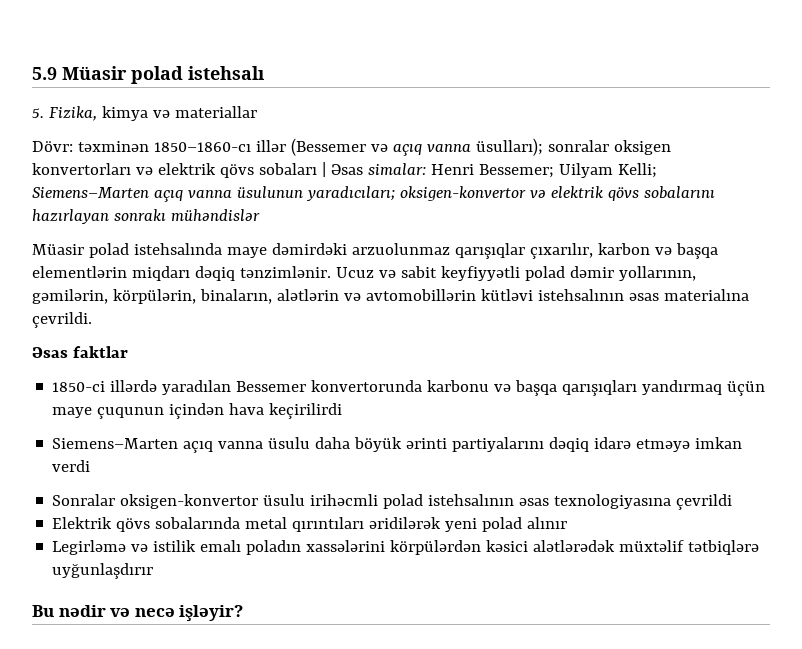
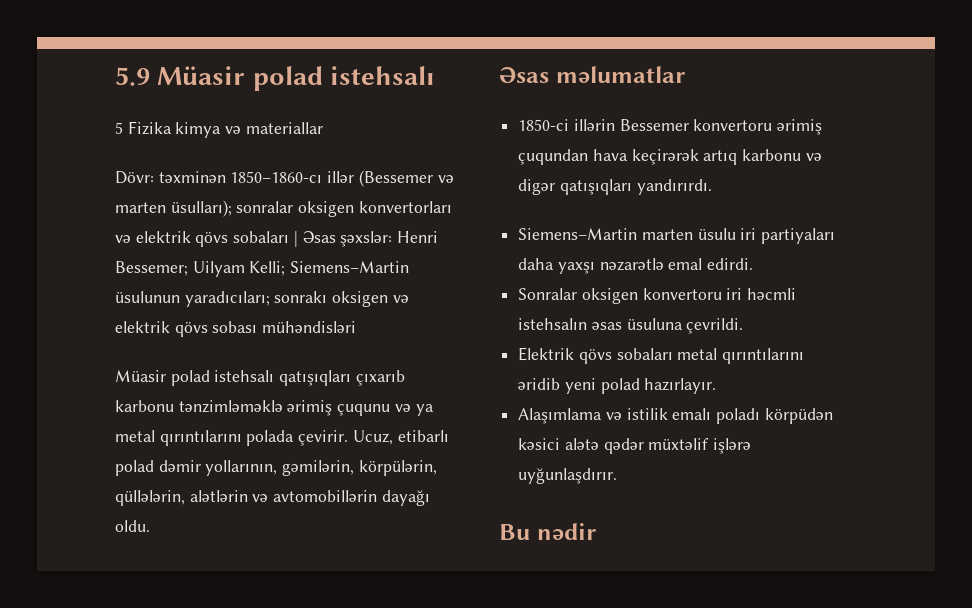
[32,106,97,121] 5. Fizika, -> [115,121,172,135] 5 Fizika
[392,143,471,156] açıq vanna -> [115,202,166,213] marten
[367,163,426,175] simalar: -> [340,231,393,247] şəxslər:
[32,186,715,202] [32,209,260,224] [32,243,718,259] [32,266,520,281] Siemens–Marten açıq vanna üsulunun yaradıcıları; oksigen-konvertor və elektrik qövs sobalarını hazırlayan sonrakı mühəndislər // Müasir polad istehsalında maye dəmirdəki arzuolunmaz qarışıqlar çıxarılır, karbon və başqa elementlərin miqdarı dəqiq tənzimlənir. Ucuz və sabit keyfiyyətli -> [290,261,410,273] [115,291,409,307] [115,321,357,337] [115,370,405,386] [115,400,434,416] [115,430,449,446] Siemens–Martin üsulunun yaradıcıları; sonrakı oksigen və elektrik qövs sobası mühəndisləri // Müasir polad istehsalı qatışıqları çıxarıb karbonu tənzimləməklə ərimiş çuqunu və ya metal qırıntılarını polada çevirir. Ucuz, etibarlı
[199,289,272,304] binaların, -> [115,490,185,506] qüllələrin,
[480,289,749,301] [32,312,92,328] [32,346,128,358] kütləvi istehsalının əsas materialına çevrildi. // Əsas faktlar -> [381,490,430,506] [115,520,150,532] [499,66,685,83] dayağı oldu. // Əsas məlumatlar
[110,380,766,396] [52,403,343,419] [52,437,743,453] [52,460,91,472] [52,494,733,510] [52,517,568,532] [52,540,760,555] [52,563,154,579] illərdə yaradılan Bessemer konvertorunda karbonu və başqa qarışıqları yandırmaq üçün maye çuqunun içindən hava keçirilirdi // Siemens–Marten açıq vanna üsulu daha böyük ərinti partiyalarını dəqiq idarə etməyə imkan verdi // Sonralar oksigen-konvertor üsulu irihəcmli polad istehsalının əsas texnologiyasına çevrildi // Elektrik qövs sobalarında metal qırıntıları əridilərək yeni polad alınır // Legirləmə və istilik emalı poladın xassələrini körpülərdən kəsici alətlərədək müxtəlif tətbiqlərə uyğunlaşdırır -> [573,119,823,135] [518,149,822,165] [518,179,712,195] [518,228,836,244] [518,258,754,274] [518,288,797,304] [518,318,744,334] [518,347,805,364] [518,378,717,394] [518,408,833,424] [518,438,752,454] [518,468,618,484] illərin Bessemer konvertoru ərimiş çuqundan hava keçirərək artıq karbonu və digər qatışıqları yandırırdı. // Siemens–Martin marten üsulu iri partiyaları daha yaxşı nəzarətlə emal edirdi. // Sonralar oksigen konvertoru iri həcmli istehsalın əsas üsuluna çevrildi. // Elektrik qövs sobaları metal qırıntılarını əridib yeni polad hazırlayır. // Alaşımlama və istilik emalı poladı körpüdən kəsici alətə qədər müxtəlif işlərə uyğunlaşdırır.
[110,605,244,622] və necə işləyir? -> (596, 531) none

